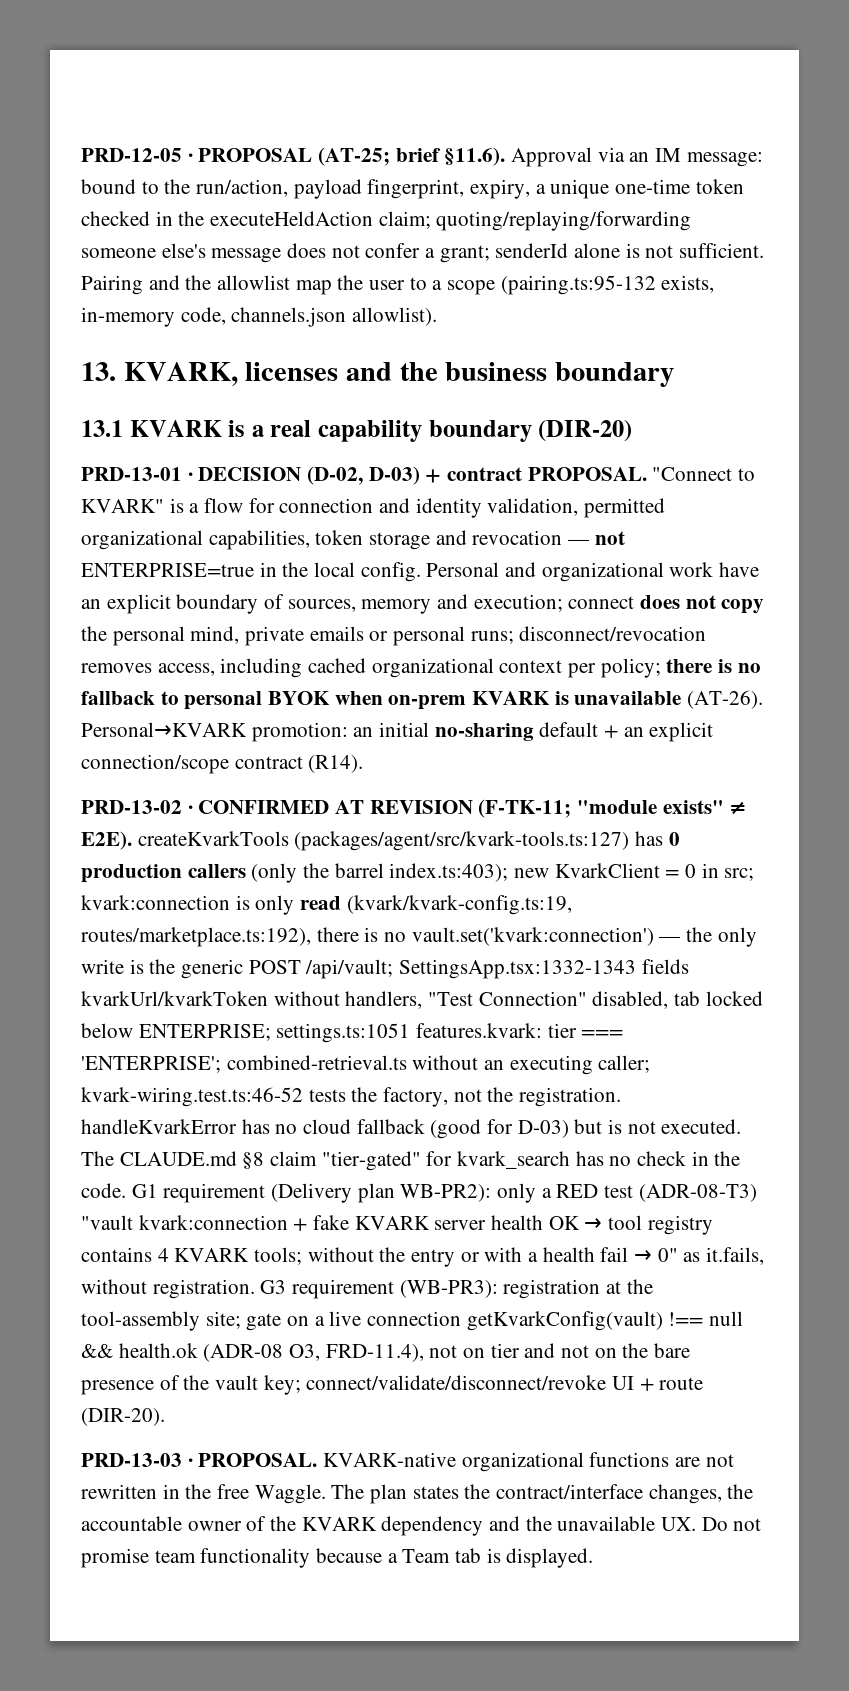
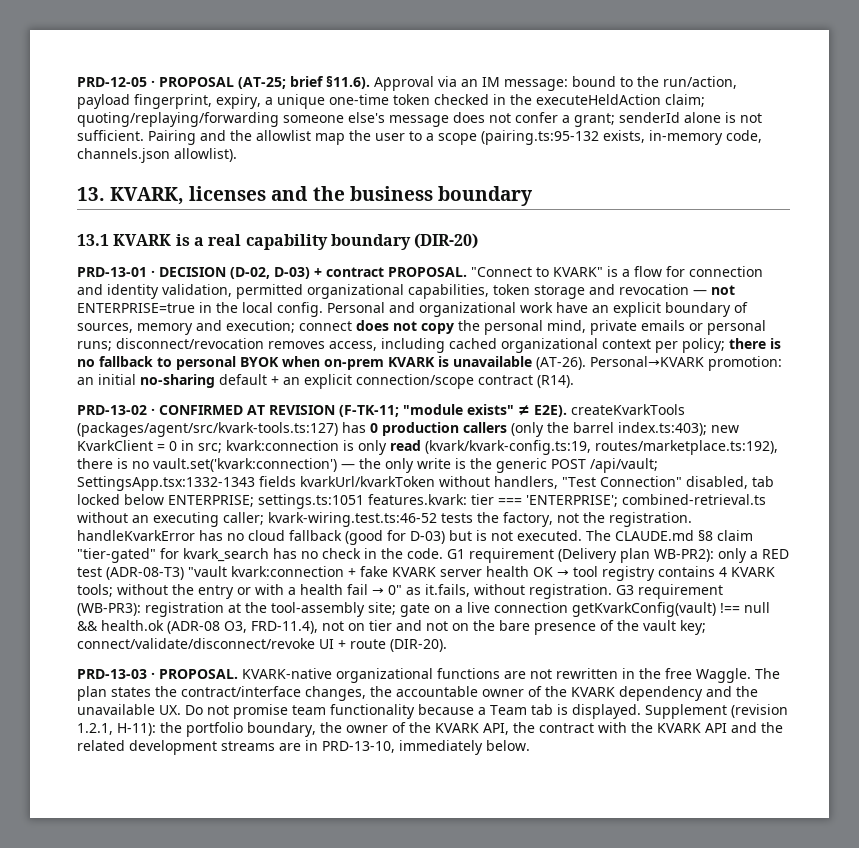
(594, 1558) none -> [645,704,788,719] [77,722,783,737] [77,740,530,755] Supplement (revision 1.2.1, H-11): the portfolio boundary, the owner of the KVARK API, the contract with the KVARK API and the related development streams are in PRD-13-10, immediately below.

